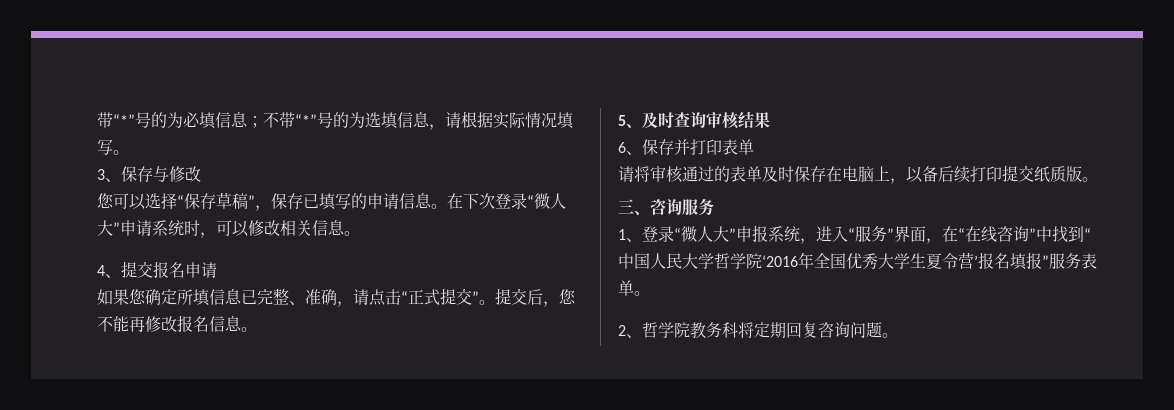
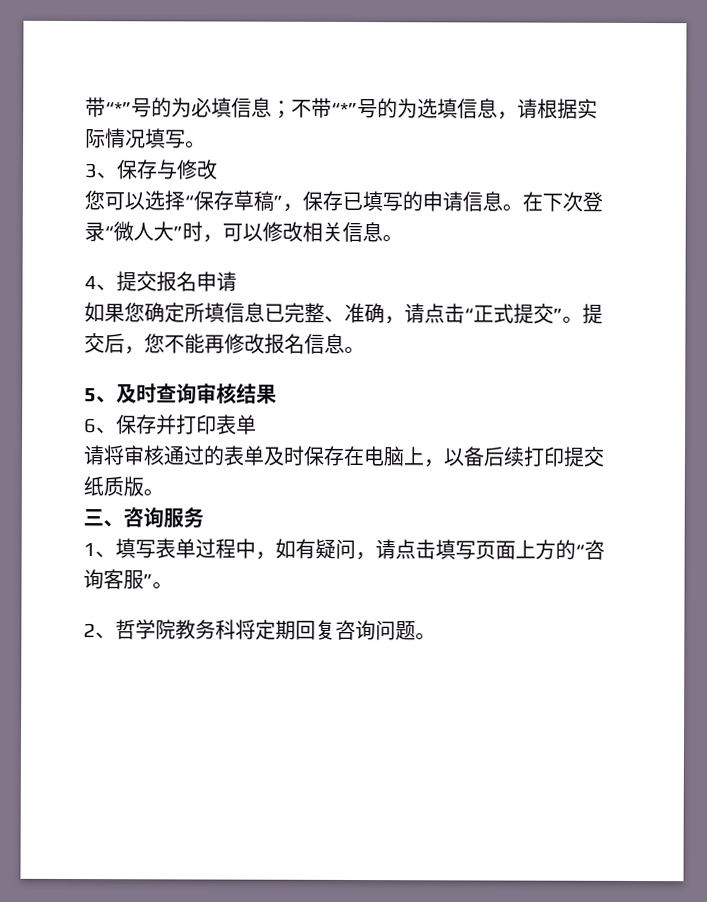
[120,220,184,236] 申请系统 -> (183, 233) none
[642,225,1091,244] [618,252,1097,270] [618,280,634,296] 登录“微人大”申报系统，进入“服务”界面，在“在线咨询”中找到“中国人民大学哲学院‘2016年全国优秀大学生夏令营’报名填报”服务表单 -> [115,538,605,561] [83,569,153,590] 填写表单过程中，如有疑问，请点击填写页面上方的“咨询客服”

